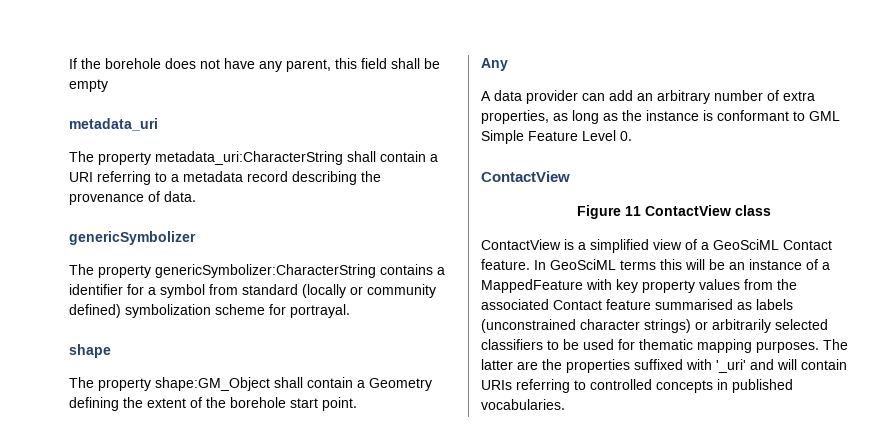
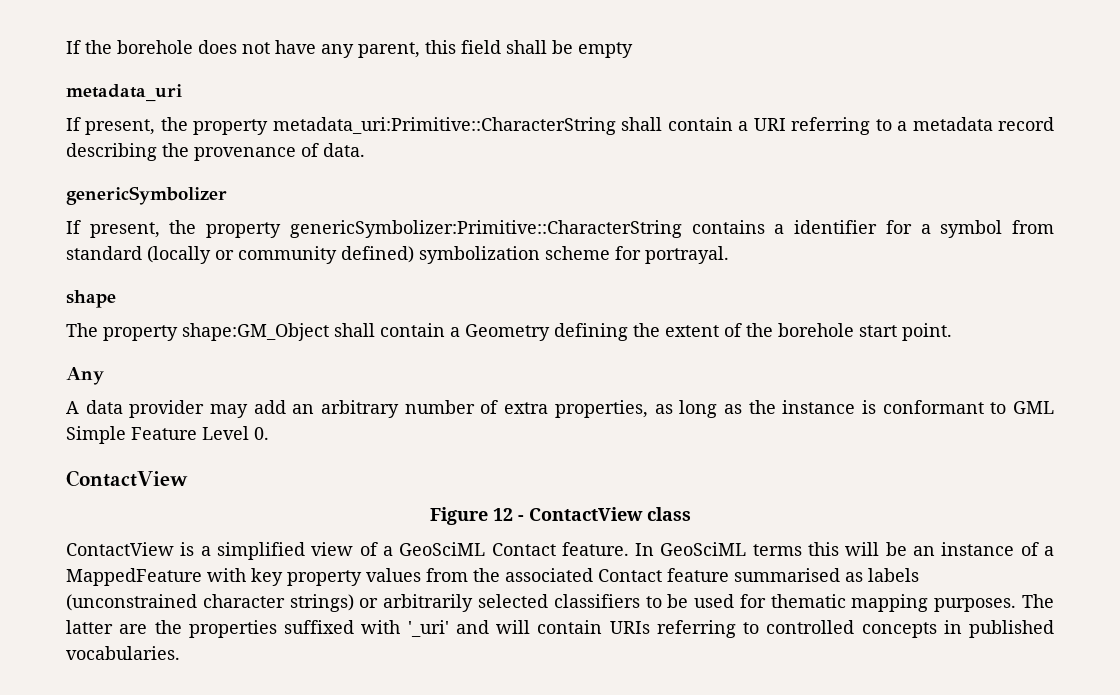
[69,151,343,165] The property metadata_uri:CharacterString -> [66,117,616,135] If present, the property metadata_uri:Primitive::CharacterString
[69,264,376,278] The property genericSymbolizer:CharacterString -> [66,220,682,238] If present, the property genericSymbolizer:Primitive::CharacterString
[582,93,605,101] can -> [210,404,249,418] may
[624,206,641,216] 11 -> [492,508,524,521] 12 -

